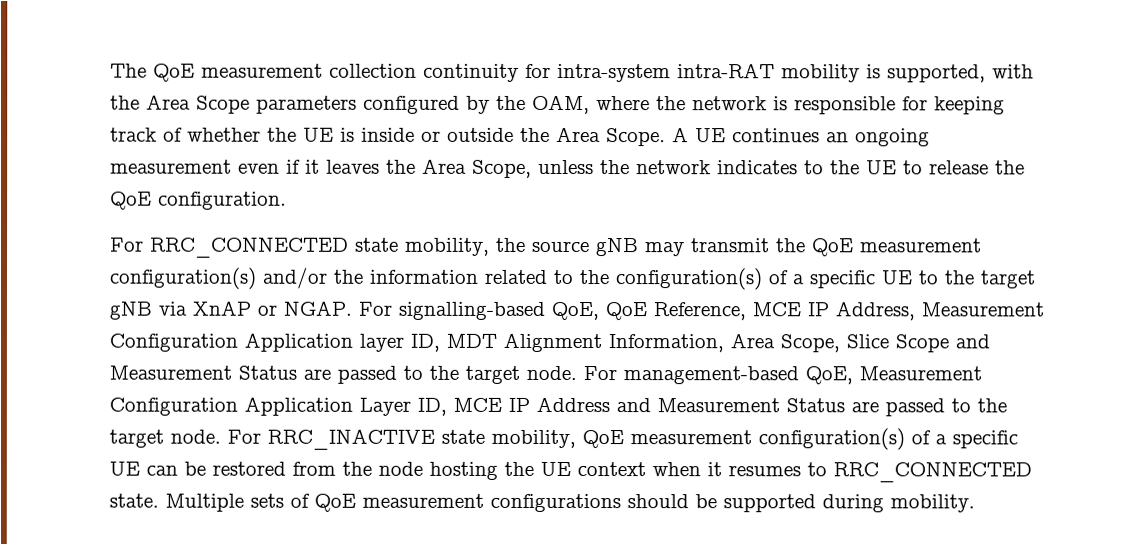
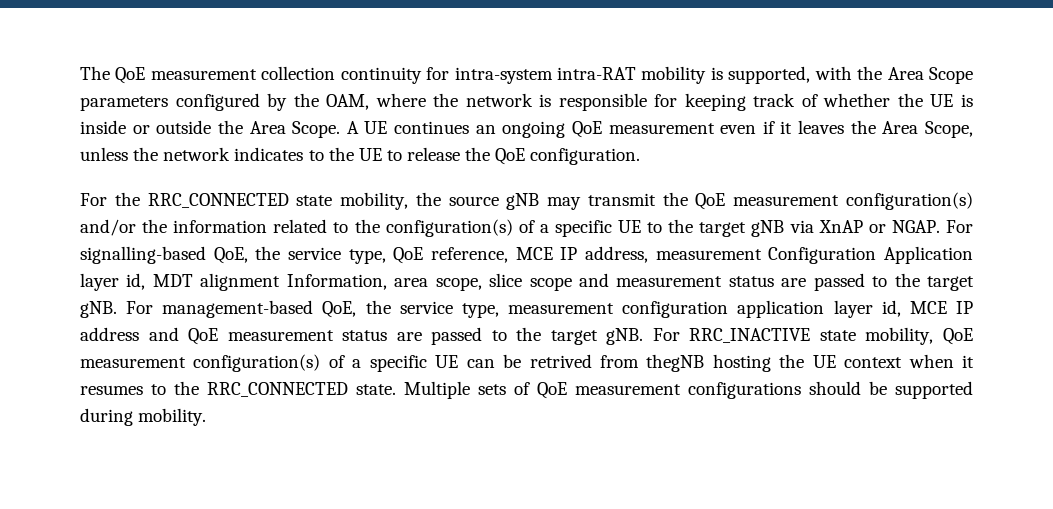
(930, 137) none -> [571,121,602,138] QoE
(144, 244) none -> [114,192,140,206] the
[605,301,1044,321] [109,332,990,353] [109,365,577,384] QoE Reference, MCE IP Address, Measurement Configuration Application layer ID, MDT Alignment Information, Area Scope, Slice Scope and Measurement Status are passed to the target node. -> [255,246,974,264] [80,273,974,291] [80,301,117,318] the service type, QoE reference, MCE IP address, measurement Configuration Application layer id, MDT alignment Information, area scope, slice scope and measurement status are passed to the target gNB.
[859,366,982,381] [109,396,1007,417] [109,429,221,448] Measurement Configuration Application Layer ID, MCE IP Address and Measurement Status are passed to the target node. -> [365,300,974,318] [80,327,644,345] the service type, measurement configuration application layer id, MCE IP address and QoE measurement status are passed to the target gNB.
[212,461,423,476] restored from the node -> [529,354,705,372] retrived from thegNB
(827, 469) none -> [174,381,199,395] the

